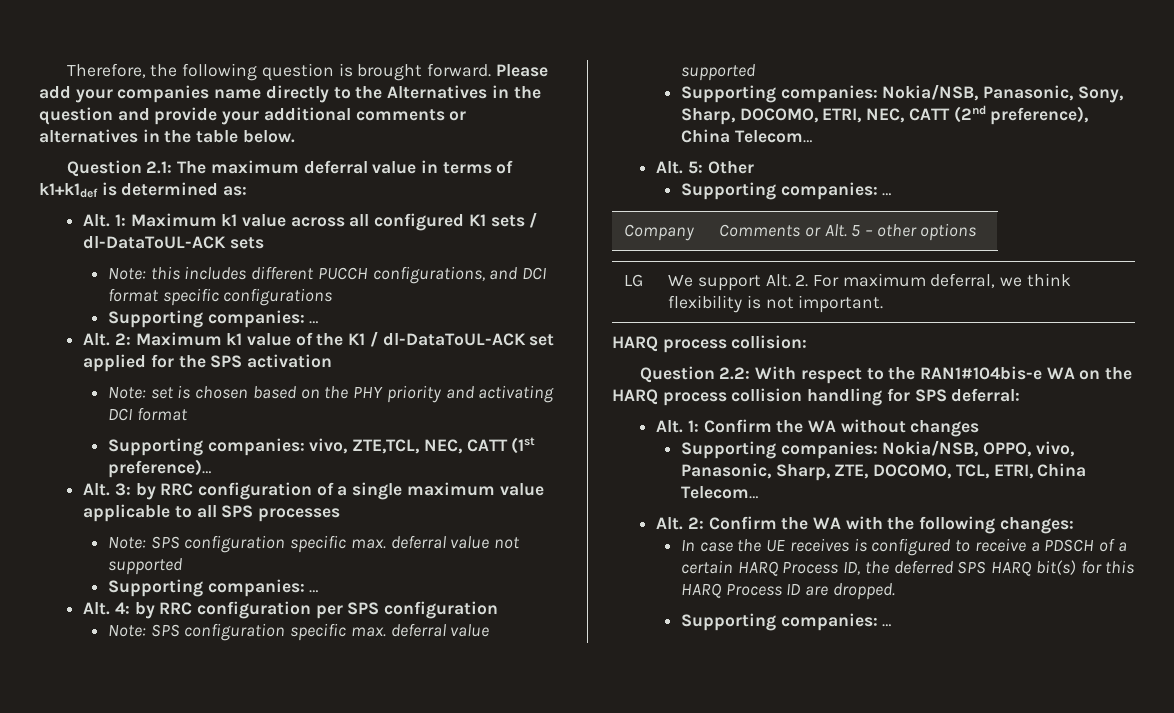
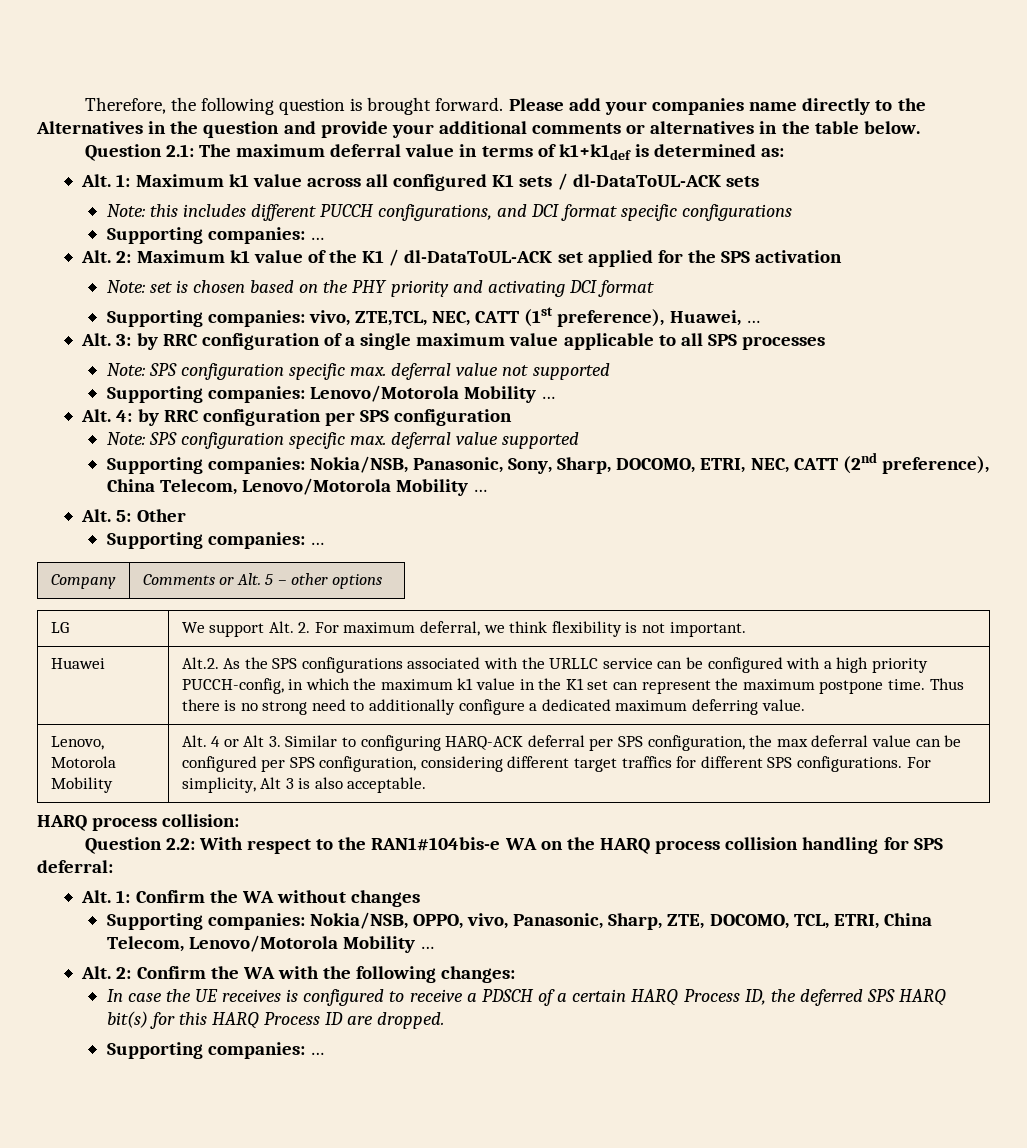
[108,459,212,478] preference)… -> [557,309,760,327] preference), Huawei, …
(305, 588) none -> [309,385,536,403] Lenovo/Motorola Mobility
[734,130,812,143] Telecom… -> [159,478,488,496] Telecom, Lenovo/Motorola Mobility …
(884, 304) none -> [50,658,105,669] [181,657,928,673] [181,678,964,694] [181,699,805,715] [50,736,104,750] [50,756,116,768] [50,777,113,793] [181,735,962,751] [181,756,931,772] [181,777,427,793] // Huawei | Alt.2. As the SPS configurations associated with the URLLC service can be configured with a high priority PUCCH-config, in which the maximum k1 value in the K1 set can represent the maximum postpone time. Thus there is no strong need to additionally configure a dedicated maximum deferring value. // Lenovo, Motorola Mobility | Alt. 4 or Alt 3. Similar to configuring HARQ-ACK deferral per SPS configuration, the max deferral value can be configured per SPS configuration, considering different target traffics for different SPS configurations. For simplicity, Alt 3 is also acceptable.
[681,486,759,499] Telecom… -> [106,935,434,953] Telecom, Lenovo/Motorola Mobility …

